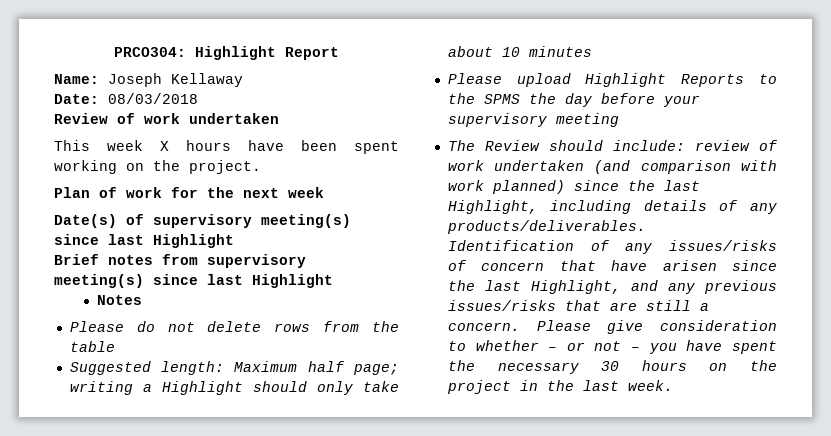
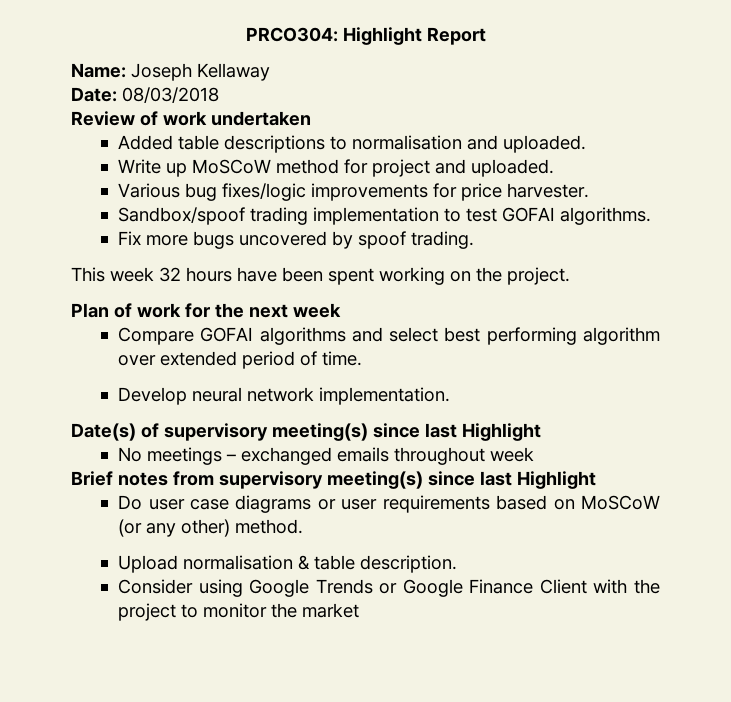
(279, 118) none -> [118,135,587,153] [118,159,555,177] [118,183,590,201] [118,207,652,225] [118,231,475,249] // Added table descriptions to normalisation and uploaded. // Write up MoSCoW method for project and uploaded. // Various bug fixes/logic improvements for price harvester. // Sandbox/spoof trading implementation to test GOFAI algorithms. // Fix more bugs uncovered by spoof trading.
[160,141,169,151] X -> [159,267,181,282] 32
(324, 192) none -> [118,327,660,345] [118,351,363,369] [118,387,451,405] // Compare GOFAI algorithms and select best performing algorithm over extended period of time. // Develop neural network implementation.
(234, 241) none -> [118,447,535,465] // No meetings – exchanged emails throughout week
[97,295,143,305] [69,321,399,332] [69,341,115,352] [69,361,399,375] [69,381,399,395] [447,46,592,57] [447,73,777,87] [447,93,700,107] [447,113,619,127] [447,140,778,151] [447,160,777,174] [447,180,700,194] [447,200,777,214] [446,220,646,234] [447,240,777,254] [447,260,777,271] [447,280,777,294] [447,300,709,311] [447,320,777,334] [447,340,777,354] [447,360,777,374] [446,380,673,394] Notes // Please do not delete rows from the table // Suggested length: Maximum half page; writing a Highlight should only take about 10 minutes // Please upload Highlight Reports to the SPMS the day before your supervisory meeting // The Review should include: review of work undertaken (and comparison with work planned) since the last Highlight, including details of any products/deliverables. Identification of any issues/risks of concern that have arisen since the last Highlight, and any previous issues/risks that are still a concern. Please give consideration to whether – or not – you have spent the necessary 30 hours on the project in the last week. -> [118,495,661,513] [118,519,304,537] [118,555,458,573] [118,579,660,597] [118,603,360,621] Do user case diagrams or user requirements based on MoSCoW (or any other) method. // Upload normalisation & table description. // Consider using Google Trends or Google Finance Client with the project to monitor the market

